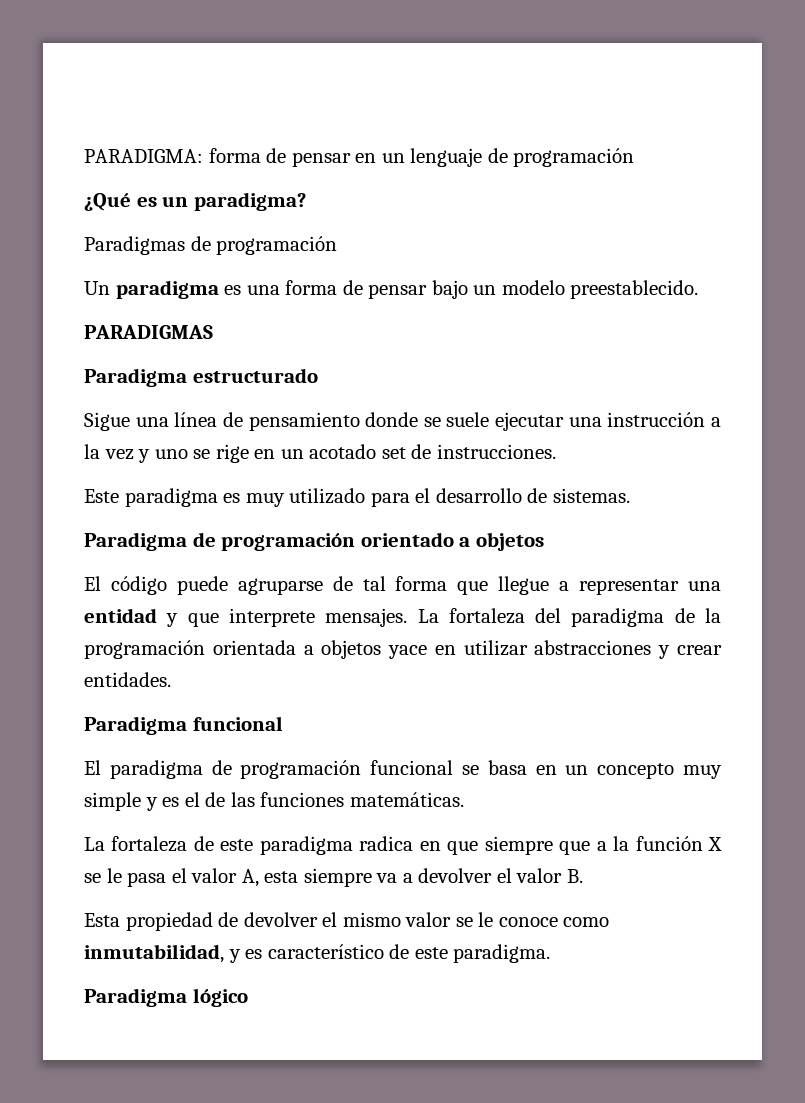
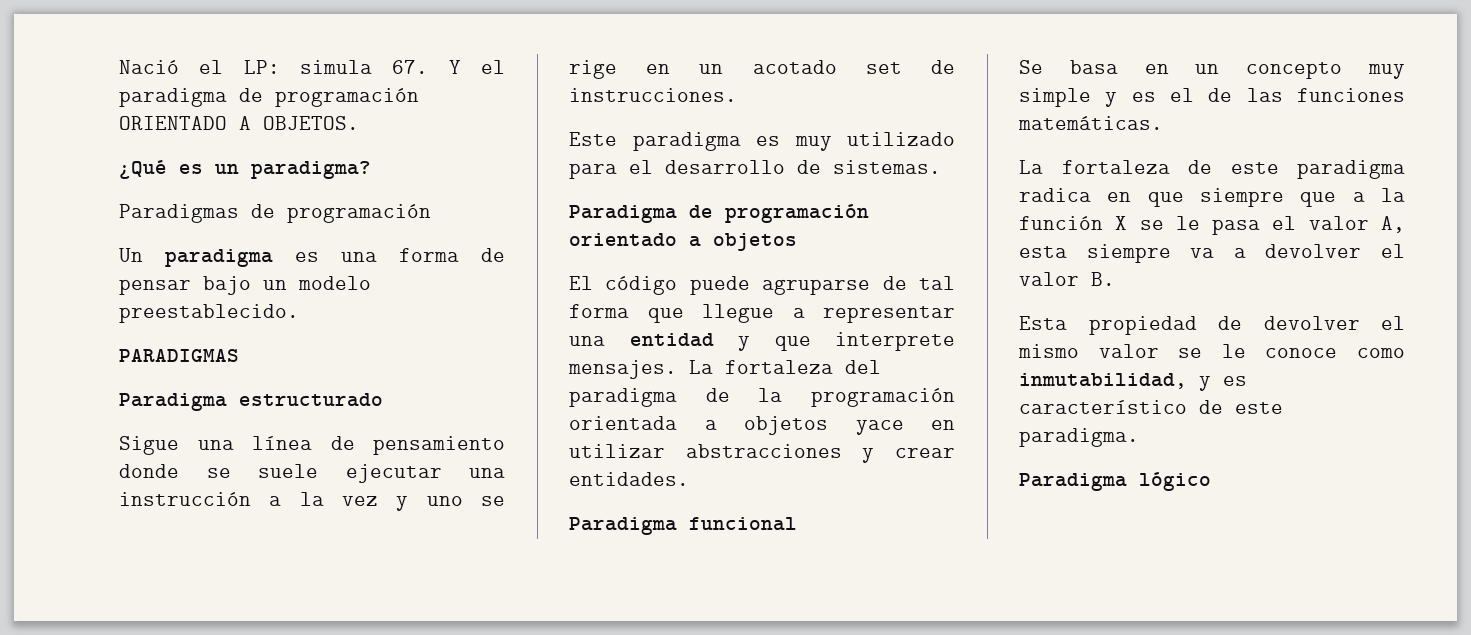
[84,148,635,167] PARADIGMA: forma de pensar en un lenguaje de programación -> [119,60,505,74] [119,88,419,107] [119,116,359,130] Nació el LP: simula 67. Y el paradigma de programación ORIENTADO A OBJETOS.
[84,760,479,779] El paradigma de programación funcional se -> [1019,60,1043,74] Se

